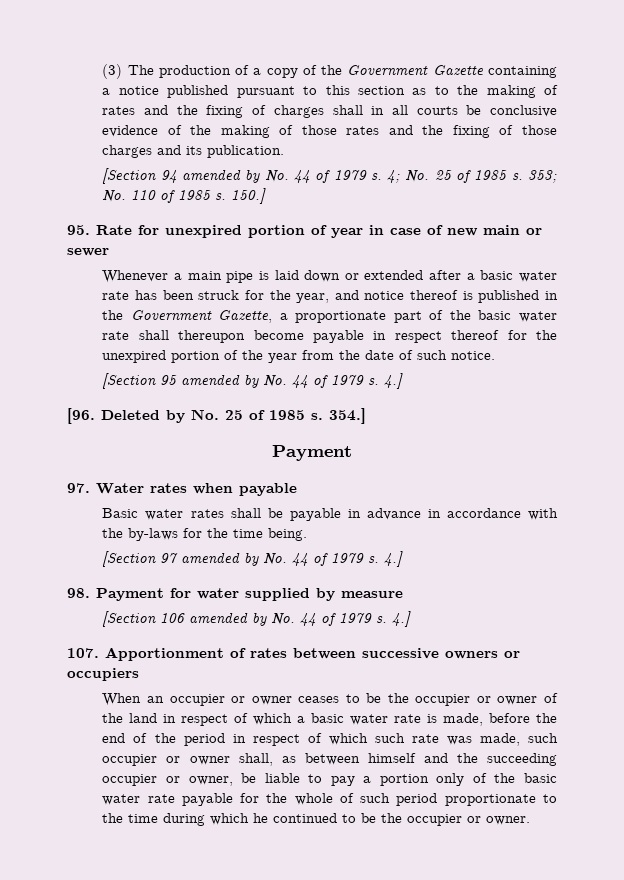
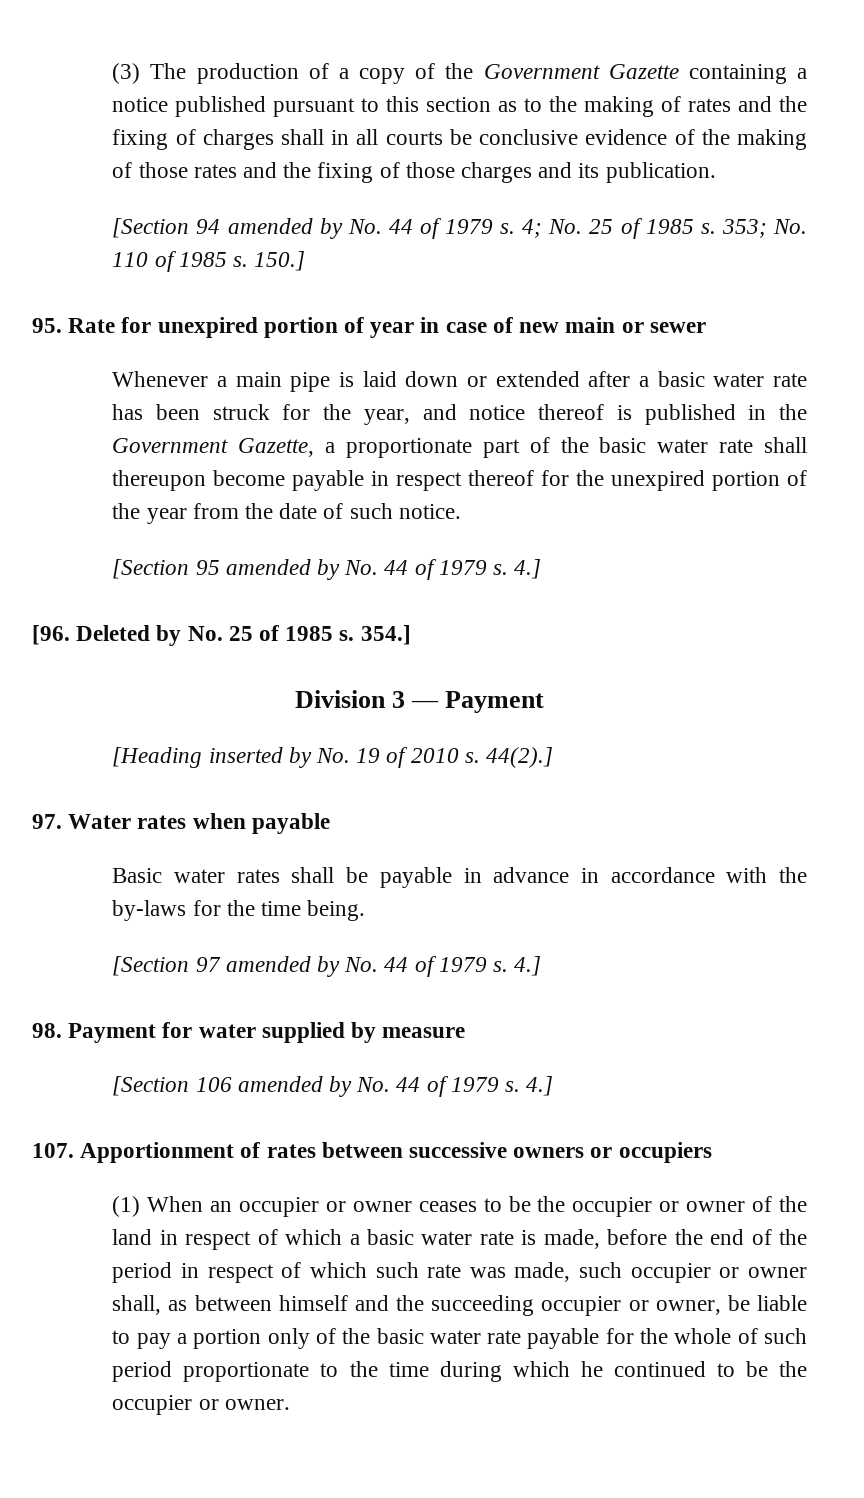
[272,445,352,461] Payment -> [294,690,545,713] [112,747,553,768] Division 3 — Payment // [Heading inserted by No. 19 of 2010 s. 44(2).]
(139, 674) none -> [112,1196,141,1217] (1)

